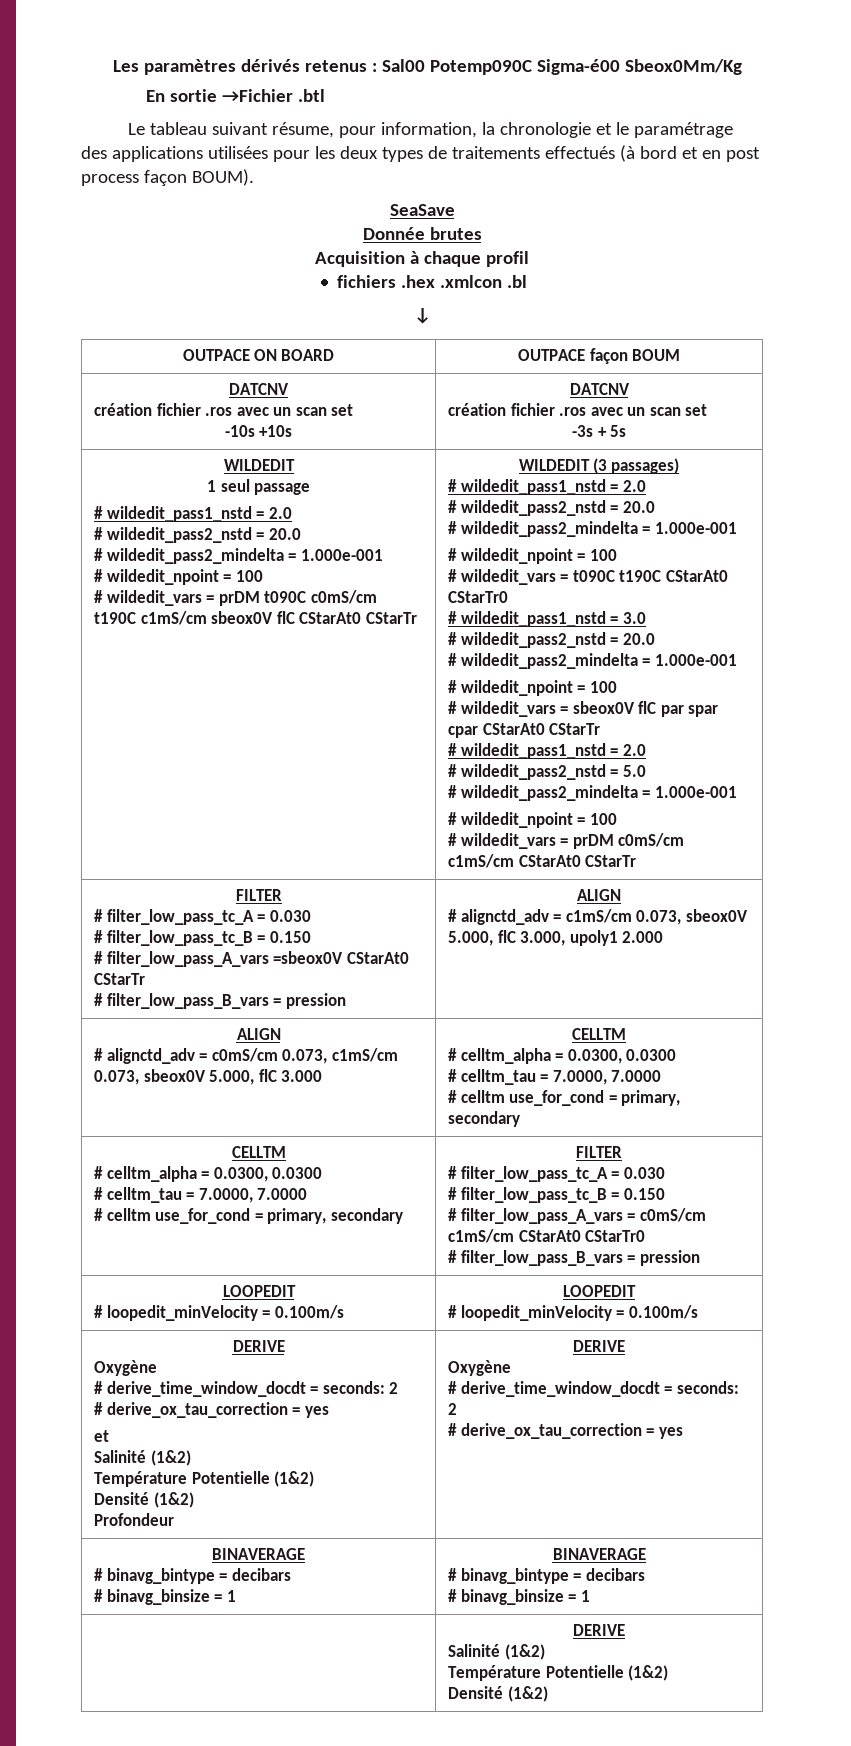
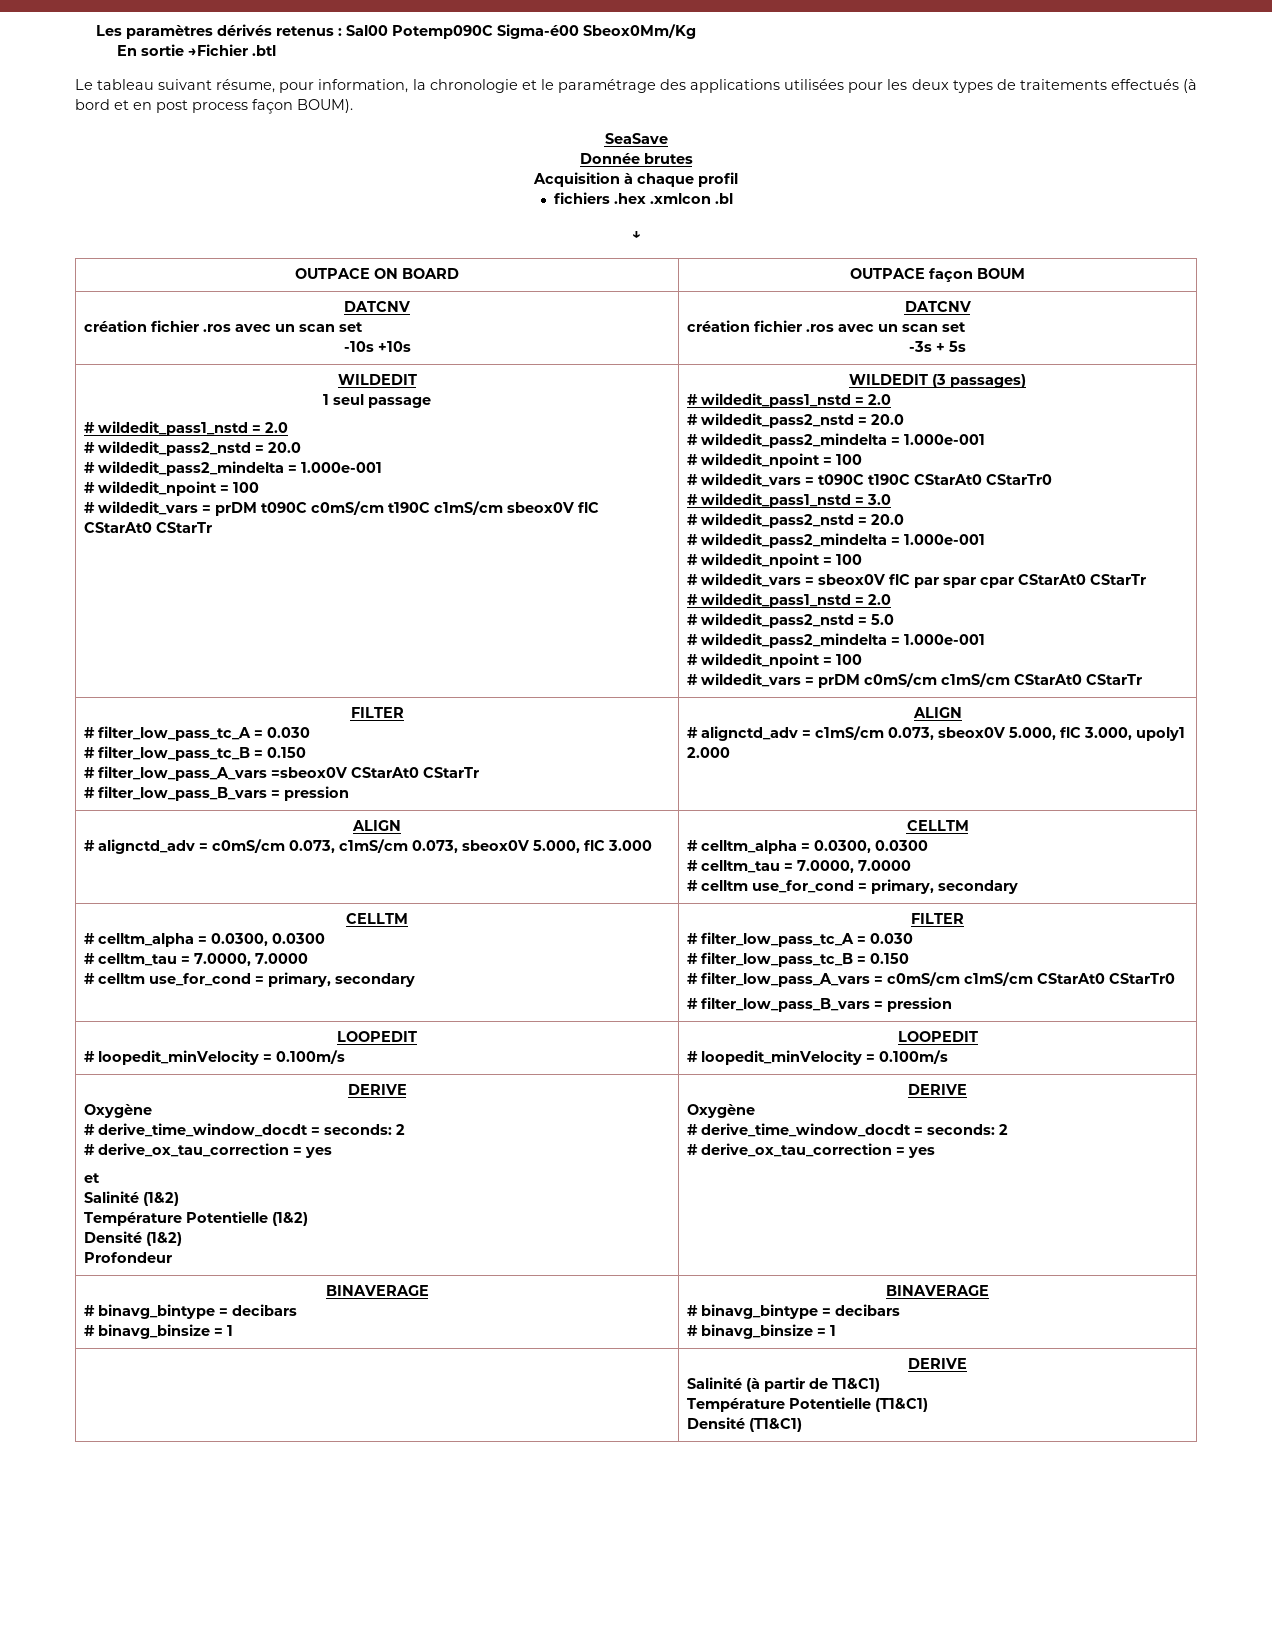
[504,1644,545,1660] [448,1665,669,1681] [448,1686,548,1702] (1&2) // Température Potentielle (1&2) // Densité (1&2) -> [746,1377,881,1392] [687,1397,929,1412] [687,1417,803,1432] (à partir de T1&C1) // Température Potentielle (T1&C1) // Densité (T1&C1)

